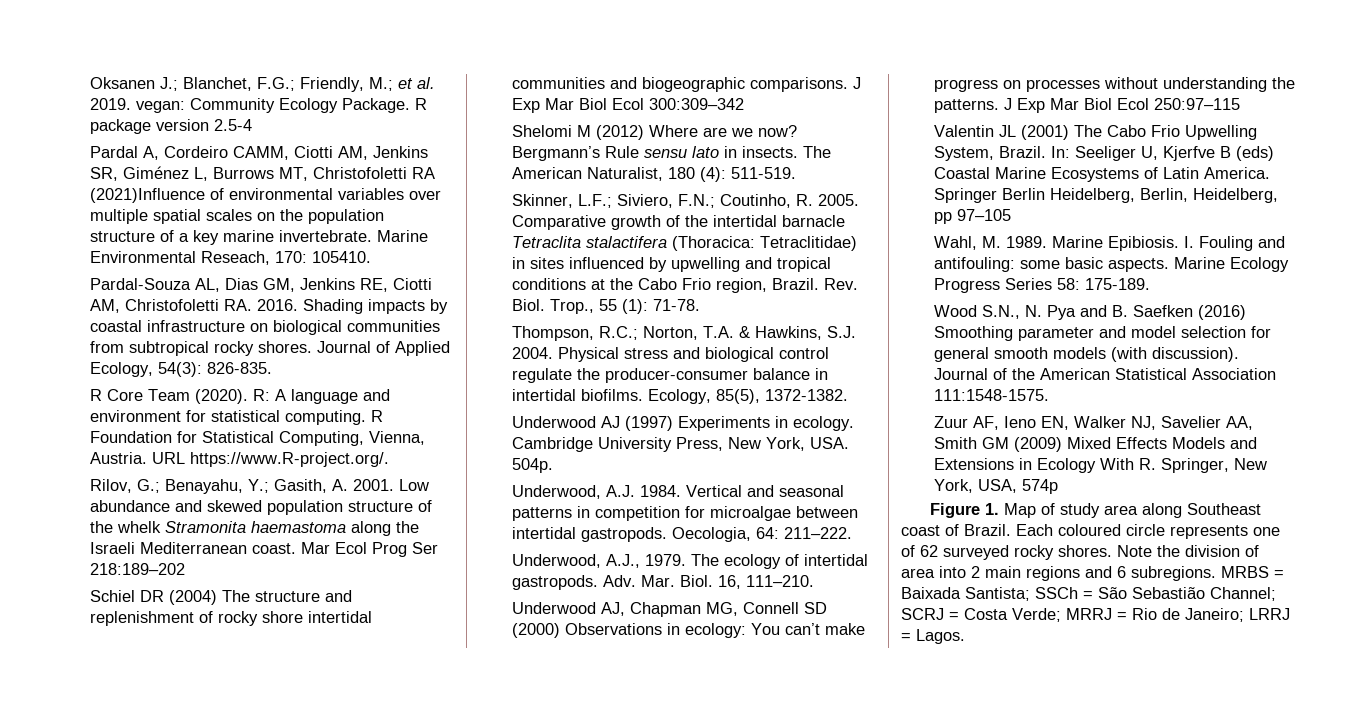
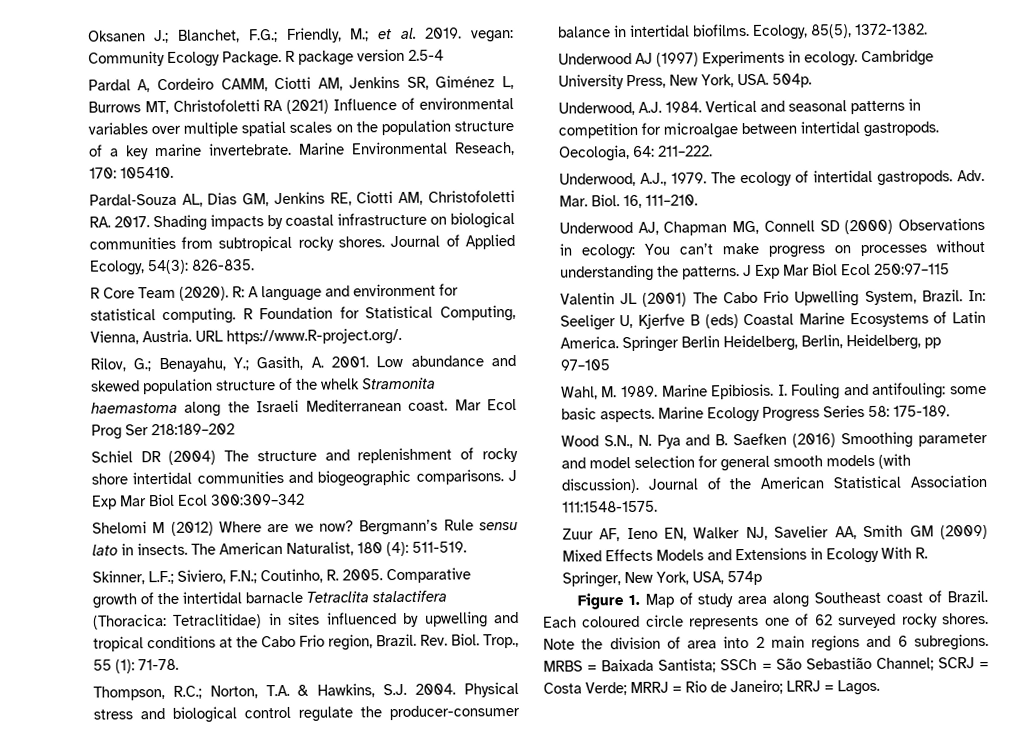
[89,188,205,203] (2021)Influence -> [286,97,398,114] (2021) Influence
[256,299,298,311] 2016. -> [113,216,150,228] 2017.

